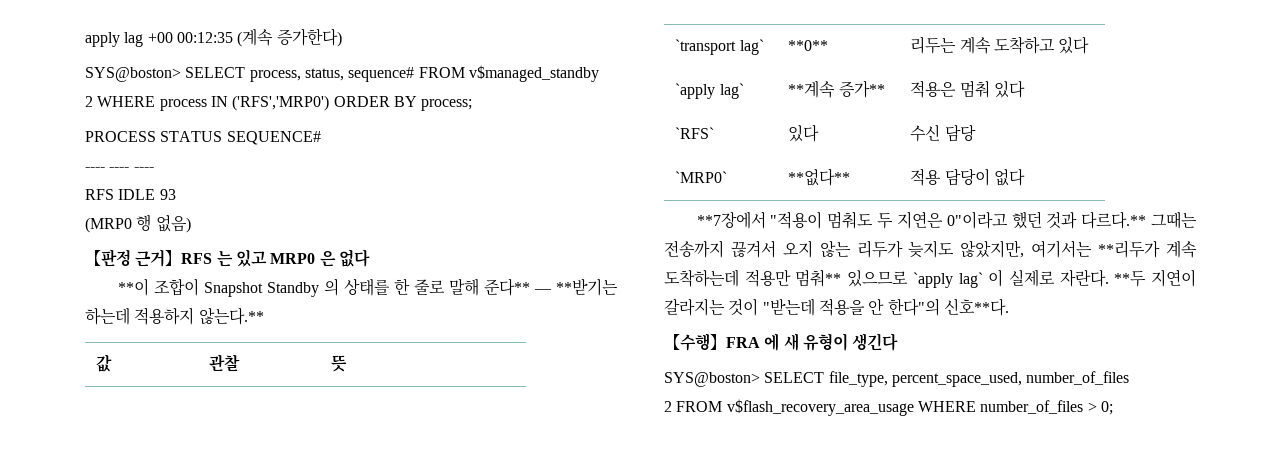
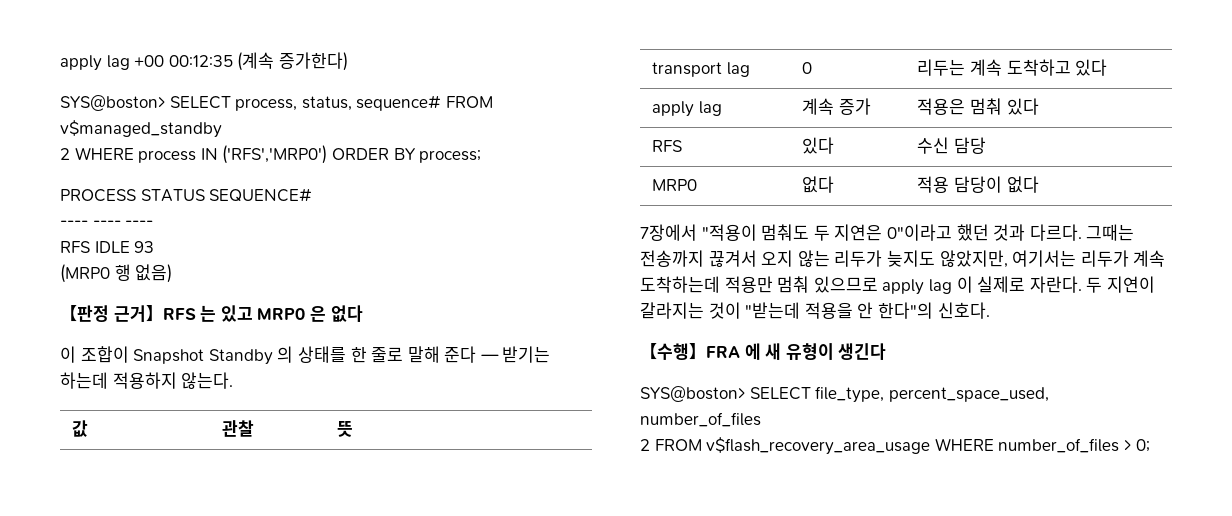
[117,278,149,296] **이 -> [60,346,76,363] 이
[483,278,618,296] 준다** — **받기는 -> [444,346,551,363] 준다 — 받기는
[198,307,264,325] 않는다.** -> [181,372,234,389] 않는다.
[675,39,764,55] [788,40,829,51] `transport lag` | **0** -> [652,62,750,77] [802,62,813,74] transport lag | 0
[675,83,744,99] [788,80,885,98] `apply lag` | **계속 증가** -> [652,101,722,117] [802,98,871,115] apply lag | 계속 증가
[675,127,715,139] `RFS` -> [652,140,683,152] RFS
[675,171,728,183] [788,168,851,186] `MRP0` | **없다** -> [652,179,698,191] [802,176,835,193] MRP0 | 없다
[696,211,766,229] **7장에서 -> [640,224,697,241] 7장에서
[1081,211,1147,229] 다르다.** -> [1029,224,1082,241] 다르다.
[1098,240,1161,258] **리두가 -> [1080,250,1129,267] 리두가
[795,269,983,288] 멈춰** 있으므로 `apply lag` -> [777,276,952,295] 멈춰 있으므로 apply lag
[1114,271,1147,287] **두 -> [1086,277,1103,293] 두
[943,298,1009,316] 신호**다. -> [937,302,990,319] 신호다.

